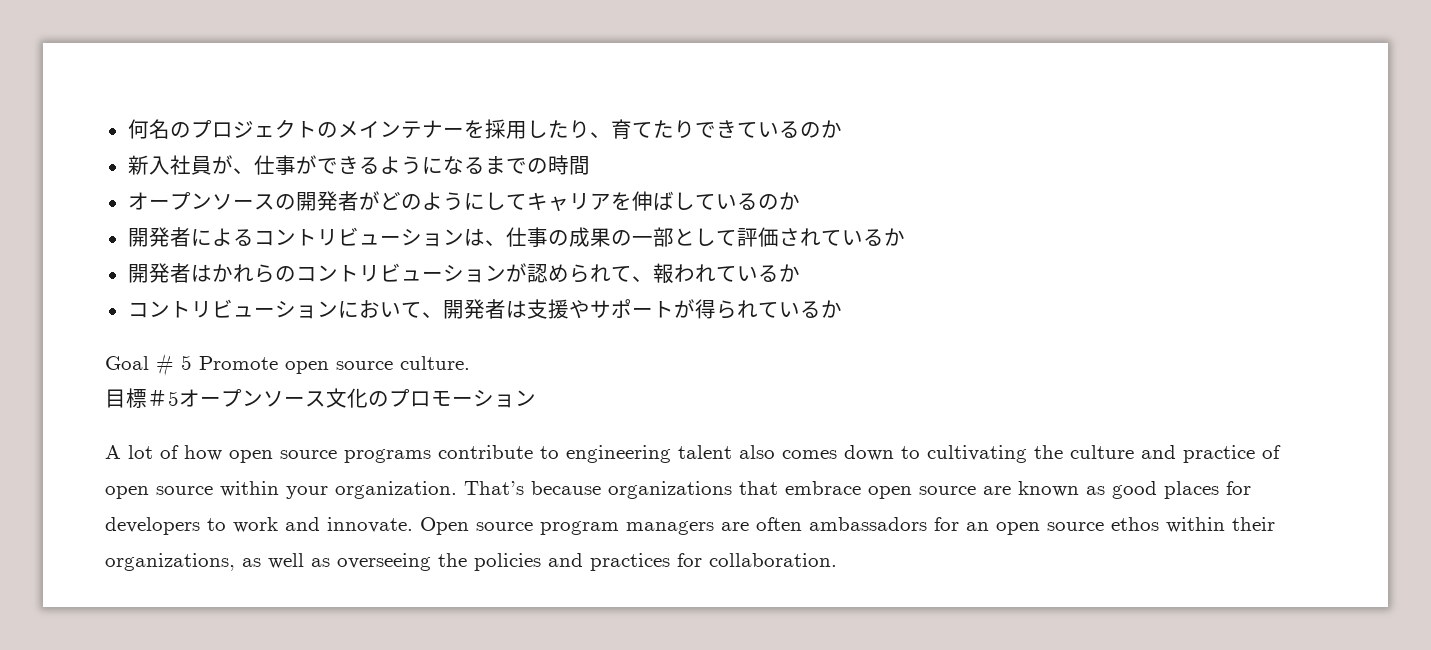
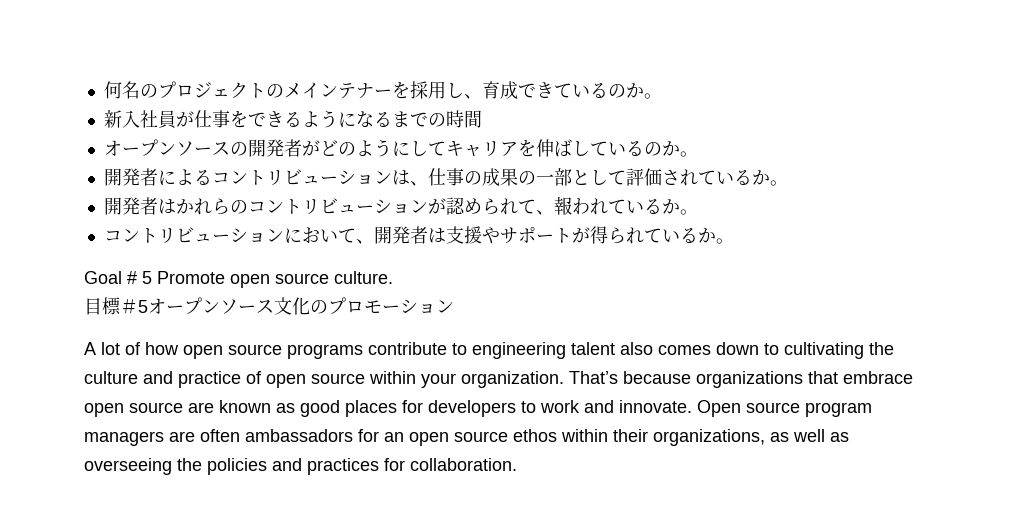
[547,119,695,139] たり、育てたり -> [463,81,518,99] 、育成
(842, 129) none -> [643,93,662,99] 。
[232,155,317,175] 、仕事が -> [193,110,248,128] 仕事を
(800, 201) none -> [679,151,698,157] 。
(905, 237) none -> [769,180,788,186] 。
(800, 273) none -> [679,209,698,215] 。
(842, 309) none -> [715,238,734,244] 。

